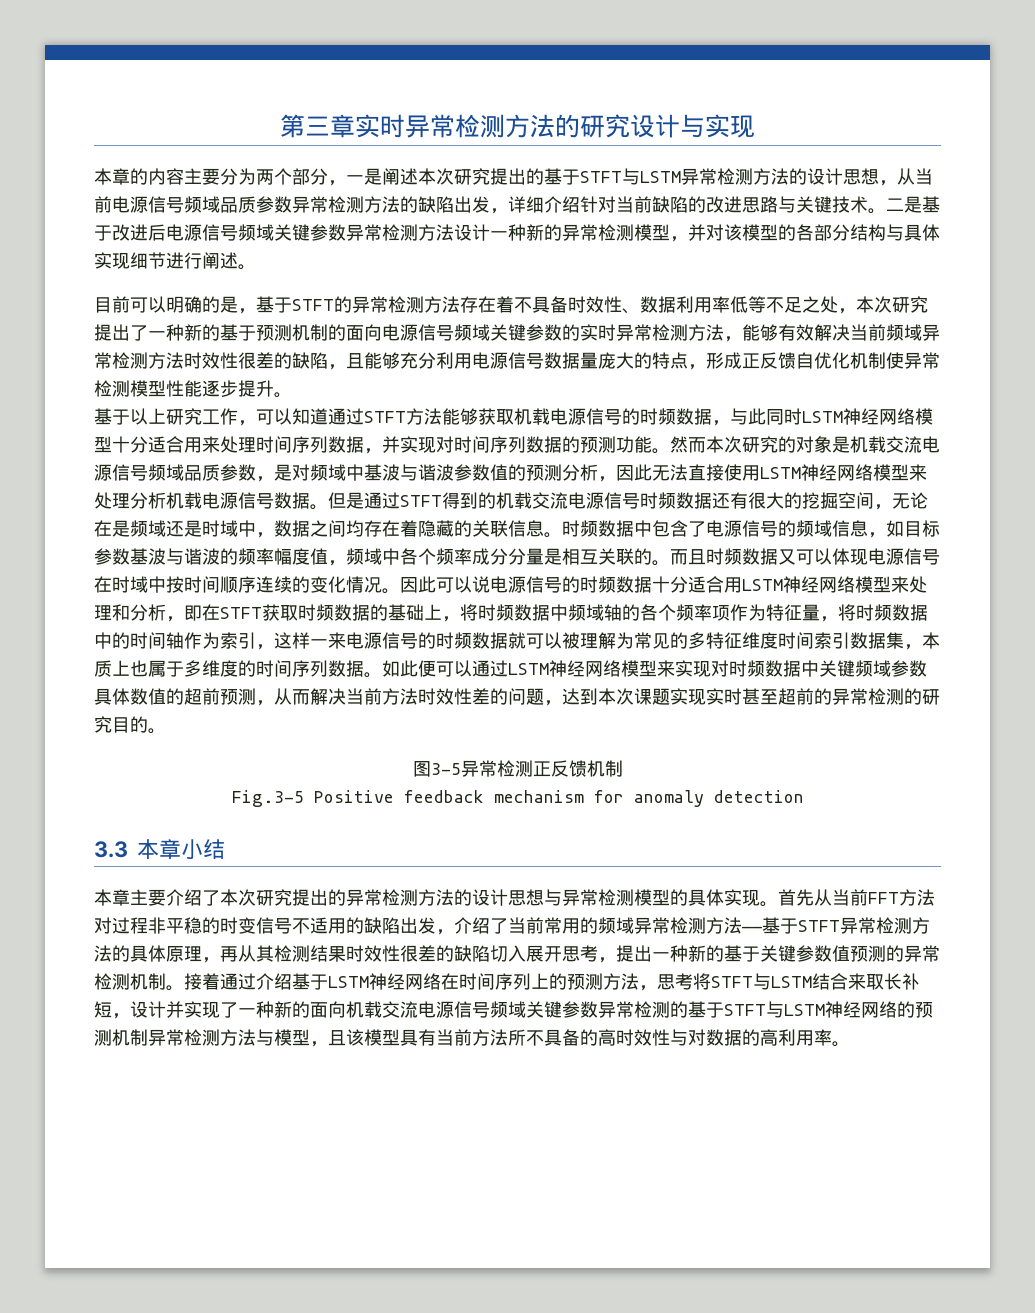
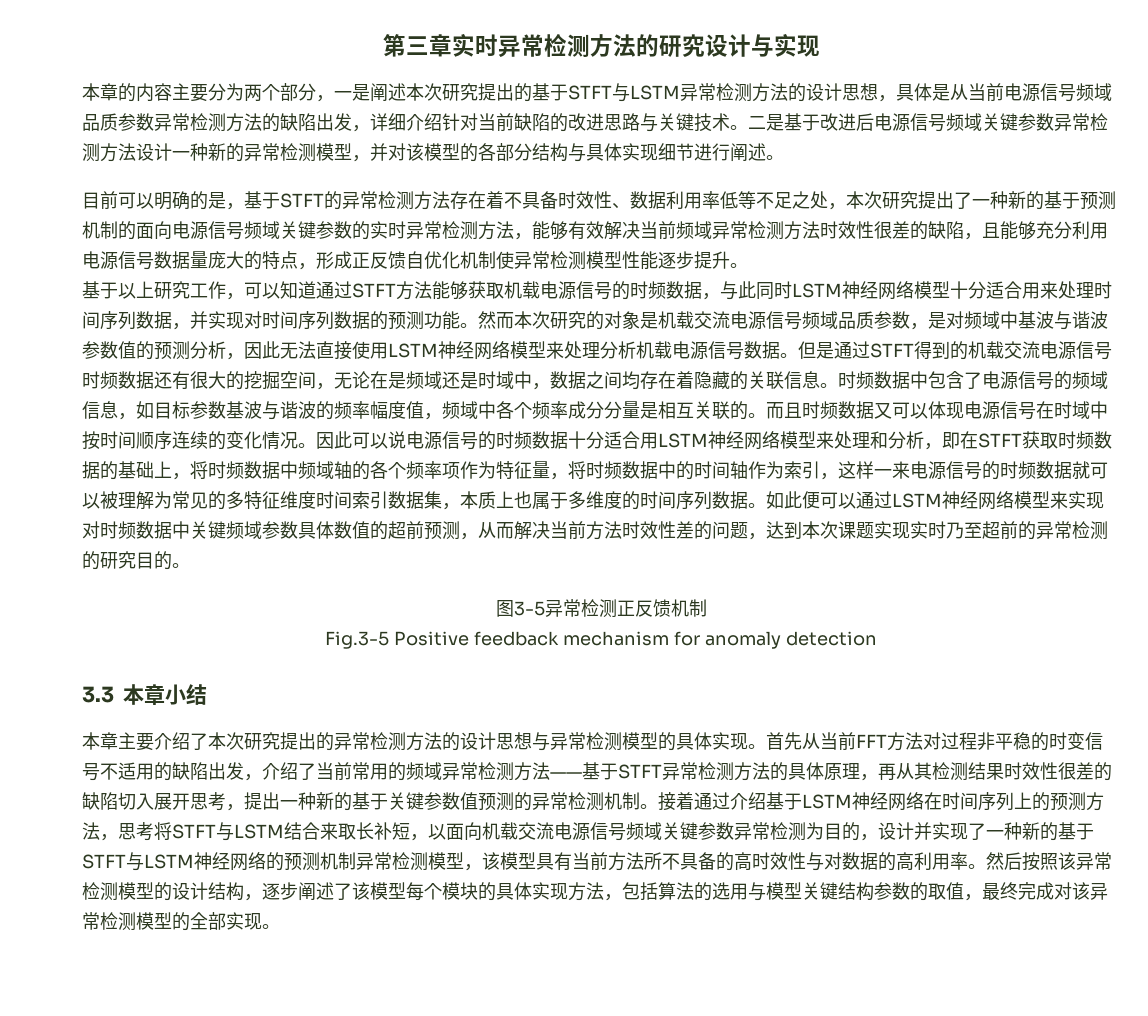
(897, 183) none -> [896,83,950,101] 具体是
[742,688,760,705] 甚 -> [946,522,964,539] 乃
[130,1001,310,1018] 设计并实现了一种新的 -> [428,824,446,840] 以
(670, 1009) none -> [806,822,1040,841] 为目的，设计并实现了一种新
[220,1029,346,1047] 方法与模型，且 -> [428,852,482,871] 模型，
(850, 1044) none -> [986,852,1112,871] [82,882,1108,901] [82,912,280,931] 然后按照该异常检测模型的设计结构，逐步阐述了该模型每个模块的具体实现方法，包括算法的选用与模型关键结构参数的取值，最终完成对该异常检测模型的全部实现。

